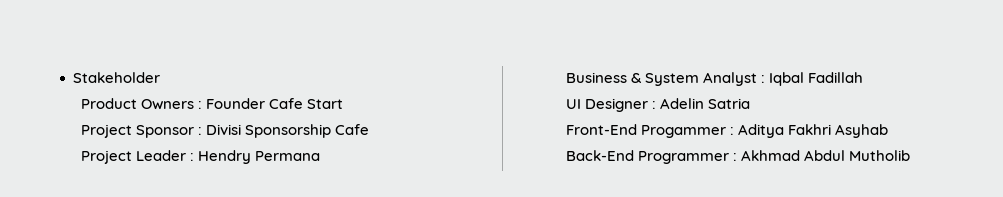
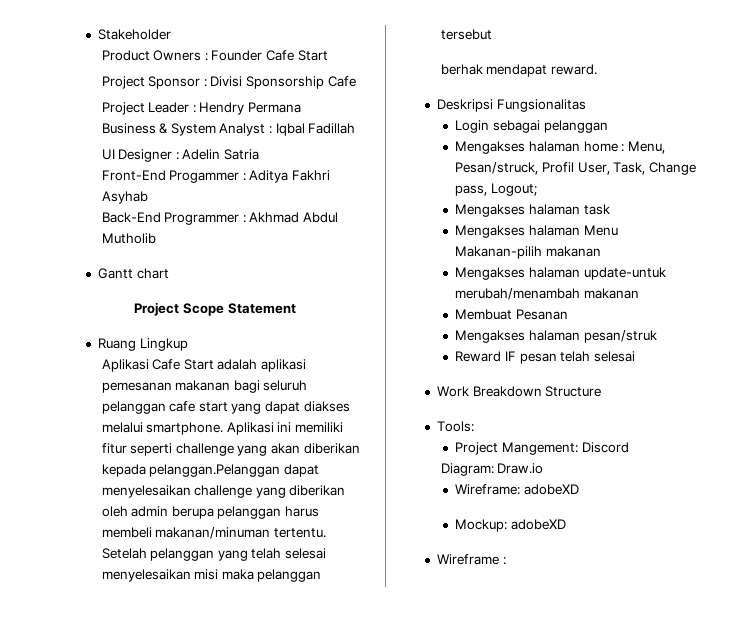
(910, 155) none -> [98,268,169,279] [134,302,296,316] [98,338,188,351] [101,359,307,372] [101,380,308,393] [101,401,350,414] [101,422,344,435] [101,443,360,456] [101,464,319,477] [101,485,346,498] [101,506,320,519] [101,527,326,539] [101,548,327,561] [101,569,322,582] [440,29,492,40] [440,64,597,77] [437,99,586,112] [455,120,608,133] [455,141,665,154] [455,162,696,175] [455,183,538,196] [455,204,610,217] [455,225,618,238] [455,246,602,259] [455,267,666,280] [455,288,640,300] [455,309,569,320] [455,330,657,343] [455,351,635,364] [437,386,602,397] [437,421,475,432] [455,442,629,455] [440,463,544,476] [455,484,580,495] [455,519,567,532] [437,554,506,565] // Gantt chart // Project Scope Statement // Ruang Lingkup // Aplikasi Cafe Start adalah aplikasi pemesanan makanan bagi seluruh pelanggan cafe start yang dapat diakses melalui smartphone. Aplikasi ini memiliki fitur seperti challenge yang akan diberikan kepada pelanggan.Pelanggan dapat menyelesaikan challenge yang diberikan oleh admin berupa pelanggan harus membeli makanan/minuman tertentu. Setelah pelanggan yang telah selesai menyelesaikan misi maka pelanggan tersebut // berhak mendapat reward. // Deskripsi Fungsionalitas // Login sebagai pelanggan // Mengakses halaman home : Menu, Pesan/struck, Profil User, Task, Change pass, Logout; // Mengakses halaman task // Mengakses halaman Menu Makanan-pilih makanan // Mengakses halaman update-untuk merubah/menambah makanan // Membuat Pesanan // Mengakses halaman pesan/struk // Reward IF pesan telah selesai // Work Breakdown Structure // Tools: // Project Mangement: Discord // Diagram: Draw.io // Wireframe: adobeXD // Mockup: adobeXD // Wireframe :

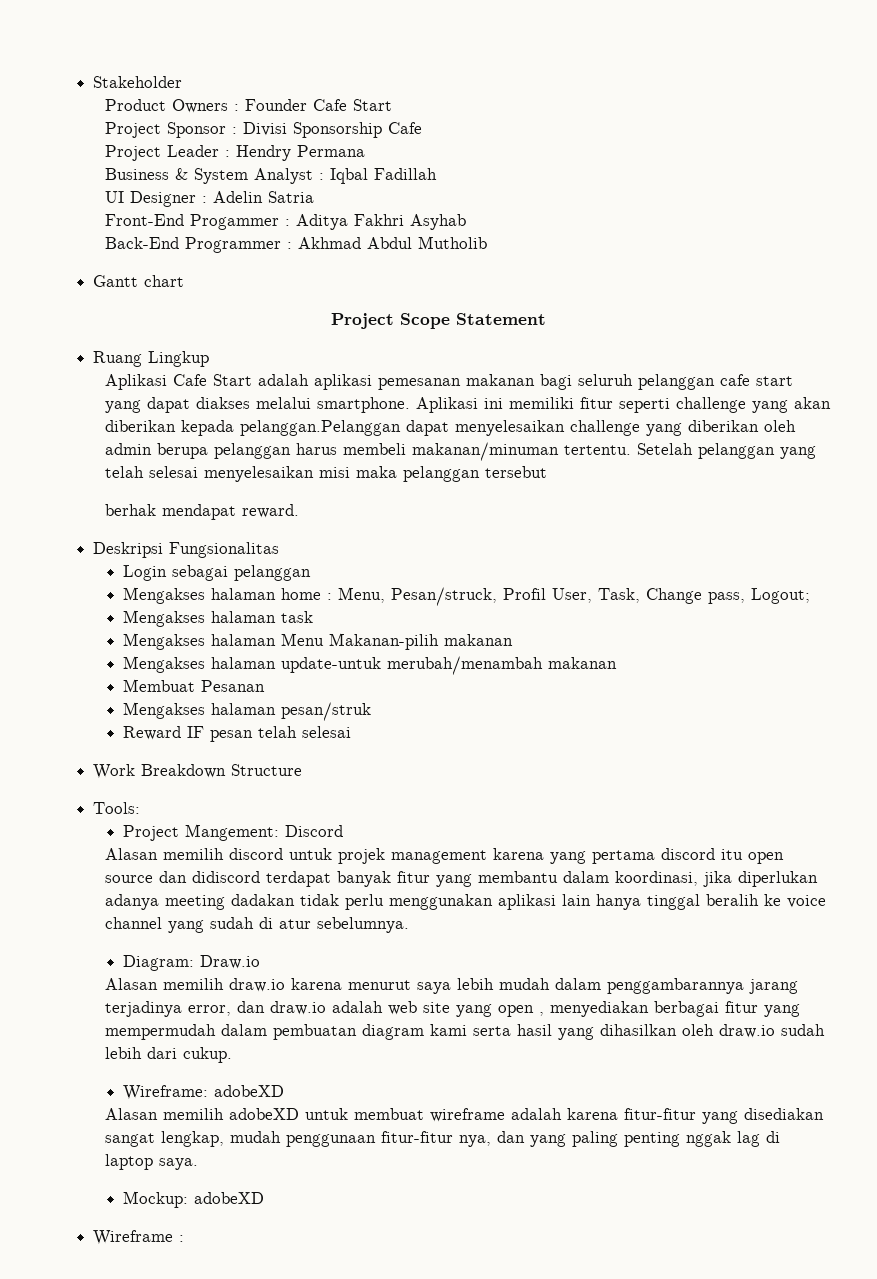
[440,463,544,476] [455,484,580,495] Diagram: Draw.io // Wireframe: adobeXD -> [104,848,784,864] [104,871,818,887] [104,894,826,910] [104,917,409,933] [122,955,260,971] [104,978,798,994] [104,1001,800,1017] [104,1024,825,1040] [104,1047,232,1063] [122,1085,284,1100] [104,1108,824,1124] [104,1131,780,1147] [104,1154,198,1170] Alasan memilih discord untuk projek management karena yang pertama discord itu open source dan didiscord terdapat banyak fitur yang membantu dalam koordinasi, jika diperlukan adanya meeting dadakan tidak perlu menggunakan aplikasi lain hanya tinggal beralih ke voice channel yang sudah di atur sebelumnya. // Diagram: Draw.io // Alasan memilih draw.io karena menurut saya lebih mudah dalam penggambarannya jarang terjadinya error, dan draw.io adalah web site yang open , menyediakan berbagai fitur yang mempermudah dalam pembuatan diagram kami serta hasil yang dihasilkan oleh draw.io sudah lebih dari cukup. // Wireframe: adobeXD // Alasan memilih adobeXD untuk membuat wireframe adalah karena fitur-fitur yang disediakan sangat lengkap, mudah penggunaan fitur-fitur nya, dan yang paling penting nggak lag di laptop saya.

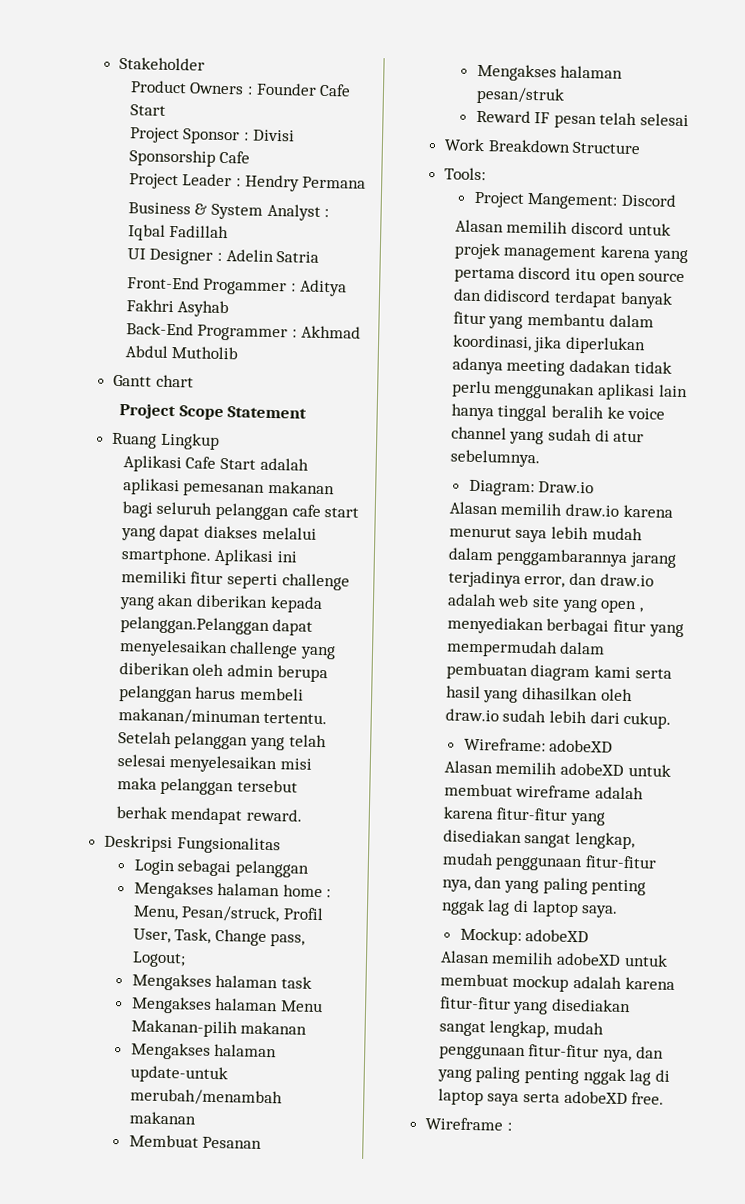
(264, 1198) none -> [439,950,668,967] [439,973,675,992] [439,996,632,1015] [438,1020,605,1038] [438,1044,664,1063] [436,1066,670,1086] [437,1088,665,1106] // Alasan memilih adobeXD untuk membuat mockup adalah karena fitur-fitur yang disediakan sangat lengkap, mudah penggunaan fitur-fitur nya, dan yang paling penting nggak lag di laptop saya serta adobeXD free.

